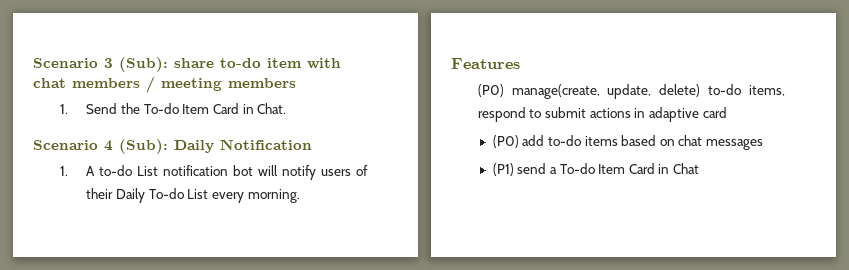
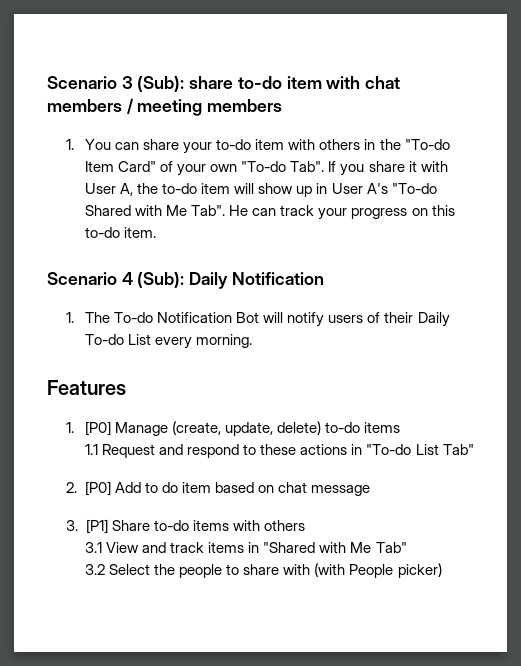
[86,103,287,114] Send the To-do Item Card in Chat. -> [85,139,450,154] [85,161,448,176] [85,183,437,197] [85,205,455,220] [85,227,157,238] You can share your to-do item with others in the "To-do Item Card" of your own "To-do Tab". If you share it with User A, the to-do item will show up in User A's "To-do Shared with Me Tab". He can track your progress on this to-do item.
[86,165,254,176] A to-do List notification bot -> [85,312,260,323] The To-do Notification Bot
[477,84,785,99] (P0) manage(create, update, delete) to-do items, -> [66,421,401,436] [85,444,184,458] 1. [P0] Manage (create, update, delete) to-do items // 1.1 Request and
[545,107,587,118] submit -> [260,444,297,455] these
[648,107,727,122] [492,135,764,150] [492,163,700,176] adaptive card // (P0) add to-do items based on chat messages // (P1) send a To-do Item Card in Chat -> [366,444,474,455] [66,481,371,496] [66,519,305,534] [85,542,407,553] [85,563,442,578] "To-do List Tab" // 2. [P0] Add to do item based on chat message // 3. [P1] Share to-do items with others // 3.1 View and track items in "Shared with Me Tab" // 3.2 Select the people to share with (with People picker)

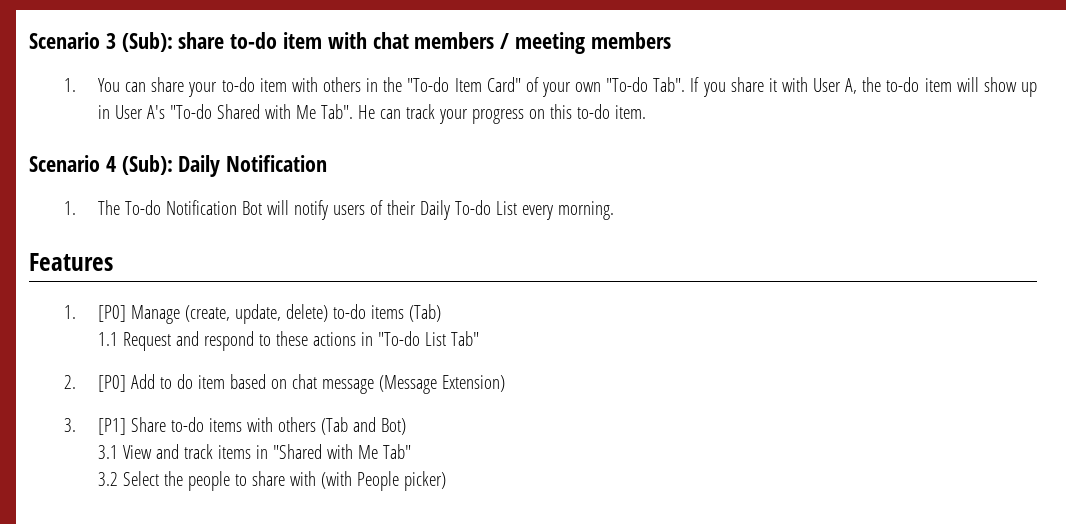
(401, 427) none -> [409,304,442,322] (Tab)
(371, 490) none -> [379,375,506,394] (Message Extension)
(305, 525) none -> [321,417,407,435] (Tab and Bot)

